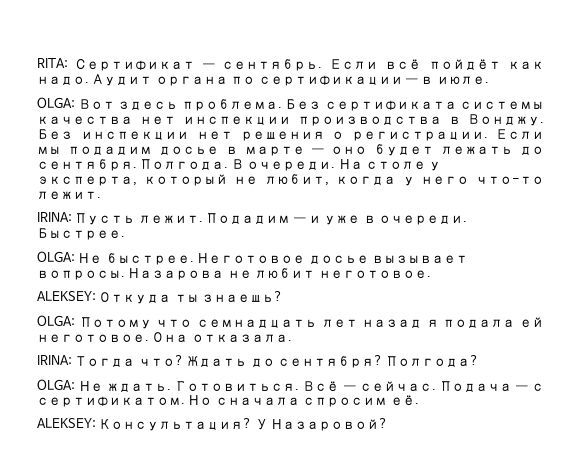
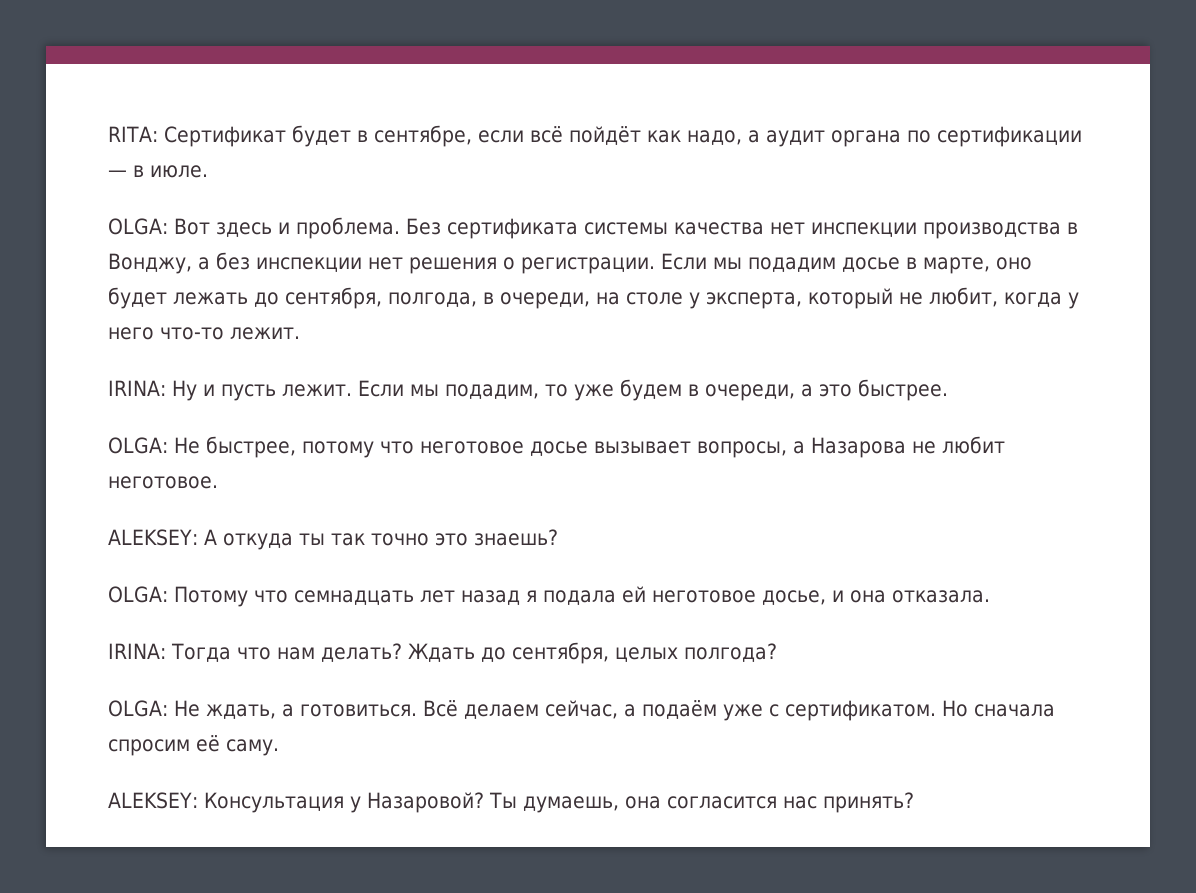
[202,59,544,71] [37,74,153,86] — сентябрь. Если всё пойдёт как надо. Аудит -> [291,125,825,147] будет в сентябре, если всё пойдёт как надо, а аудит
(178, 105) none -> [278,222,290,234] и
[468,114,544,126] [37,129,73,140] Вонджу. Без -> [108,252,250,274] Вонджу, а без
[245,146,324,156] марте — -> [923,257,990,274] марте,
[37,159,363,171] сентября. Полгода. В очереди. На -> [285,287,620,309] сентября, полгода, в очереди, на
[75,213,467,225] [37,228,125,240] [37,251,468,265] [37,270,125,280] Пусть лежит. Подадим — и уже в очереди. Быстрее. // OLGA: Не быстрее. Неготовое досье вызывает вопросы. -> [172,379,948,401] [108,436,805,458] Ну и пусть лежит. Если мы подадим, то уже будем в очереди, а это быстрее. // OLGA: Не быстрее, потому что неготовое досье вызывает вопросы, а
[99,292,199,304] Откуда ты -> [203,529,468,550] А откуда ты так точно это
[37,332,189,343] неготовое. Она -> [652,590,886,605] неготовое досье, и она
[138,355,480,368] [37,379,528,392] что? Ждать до сентября? Полгода? // OLGA: Не ждать. Готовиться. Всё — сейчас. Подача — -> [237,642,777,664] [108,700,763,721] что нам делать? Ждать до сентября, целых полгода? // OLGA: Не ждать, а готовиться. Всё делаем сейчас, а подаём уже
[390,395,419,406] [37,418,389,431] её. // ALEKSEY: Консультация? У Назаровой? -> [196,735,279,756] [108,792,914,813] её саму. // ALEKSEY: Консультация у Назаровой? Ты думаешь, она согласится нас принять?

